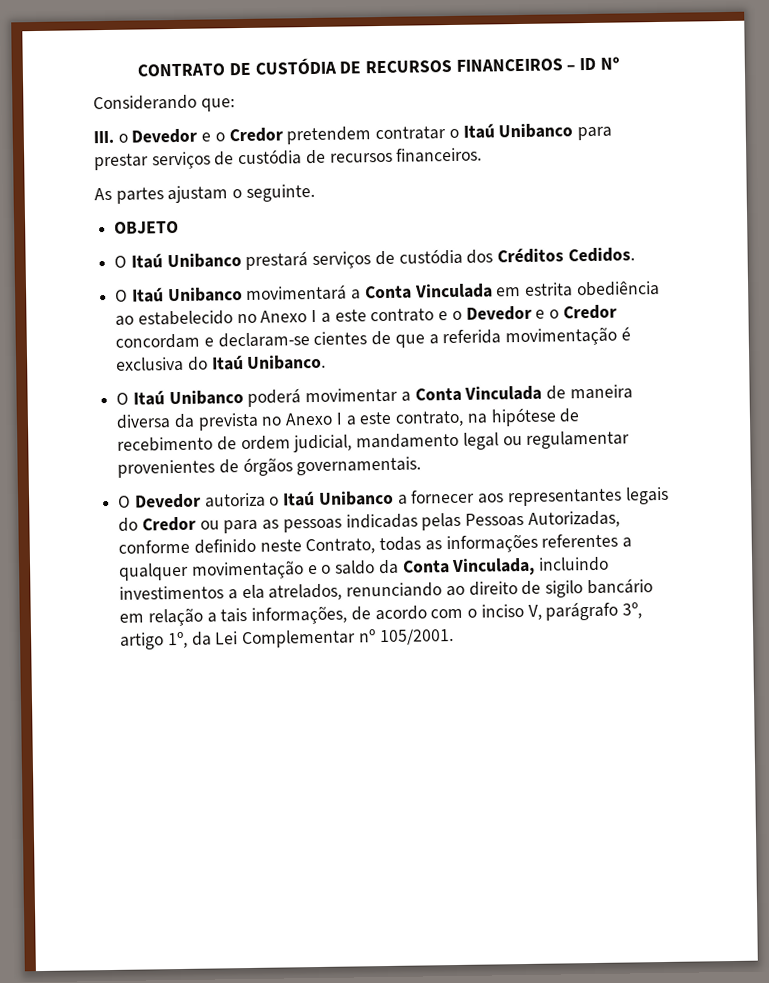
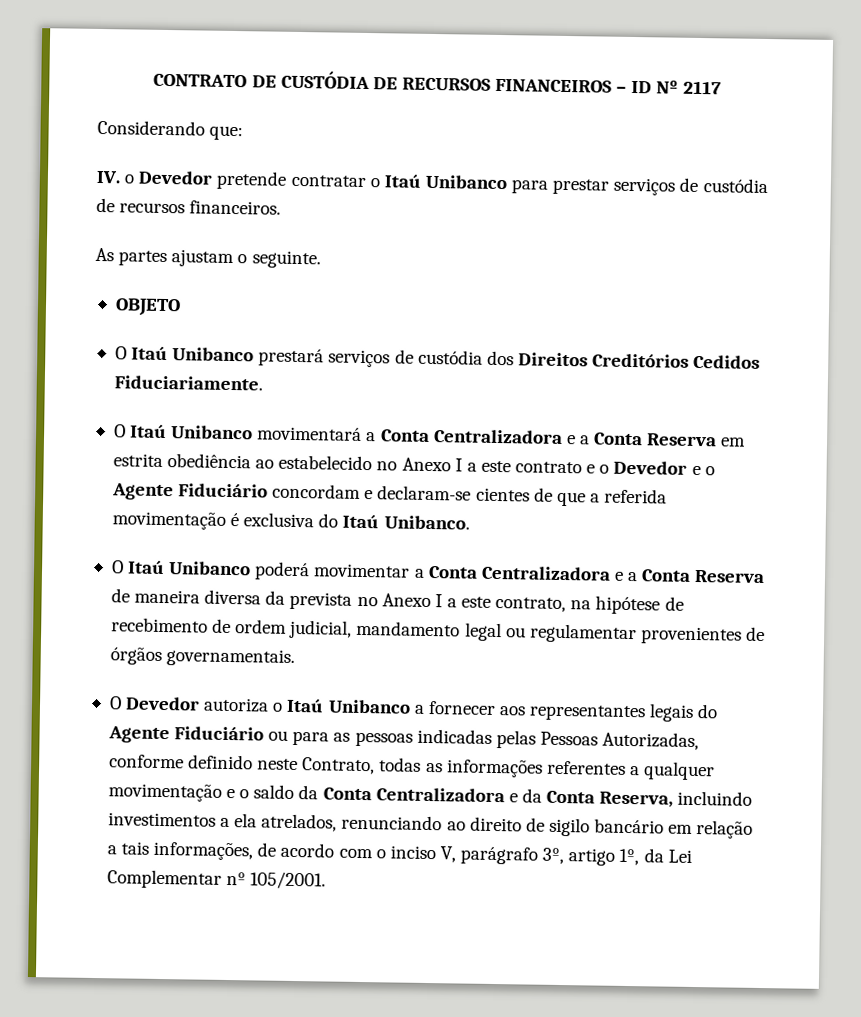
(620, 63) none -> [682,80,722,95] 2117
[93,126,372,145] III. o Devedor e o Credor pretendem -> [96,170,288,190] IV. o Devedor pretende
[497,247,635,264] Créditos Cedidos. -> [517,352,761,369] [113,375,263,391] Direitos Creditórios Cedidos Fiduciariamente.
[414,283,493,299] Vinculada -> [432,429,718,447] Centralizadora e a Conta Reserva
[562,304,617,320] Credor -> [111,483,269,501] Agente Fiduciário
[464,385,543,401] Vinculada -> [480,565,766,584] Centralizadora e a Conta Reserva
[141,516,196,532] Credor -> [107,726,265,744] Agente Fiduciário
[451,557,536,577] Vinculada, -> [375,787,674,808] Centralizadora e da Conta Reserva,

